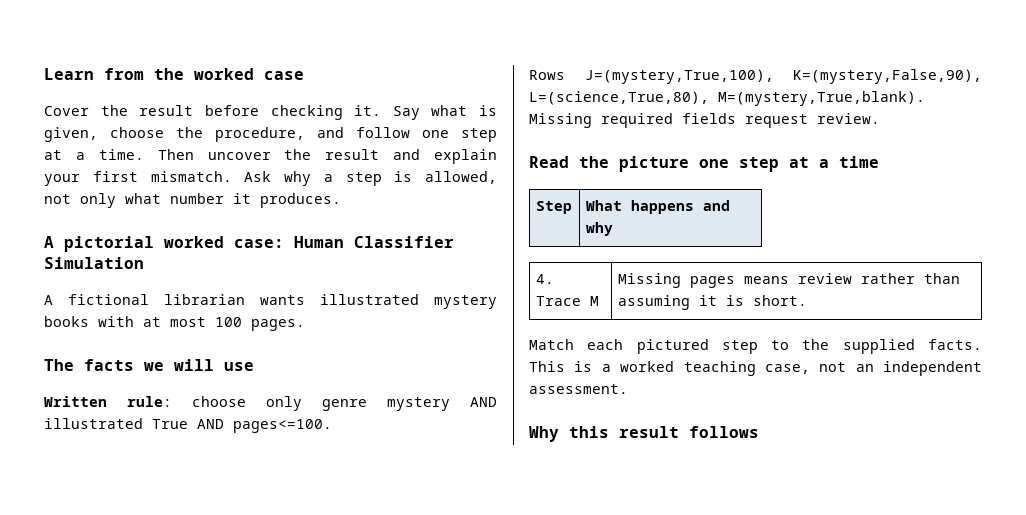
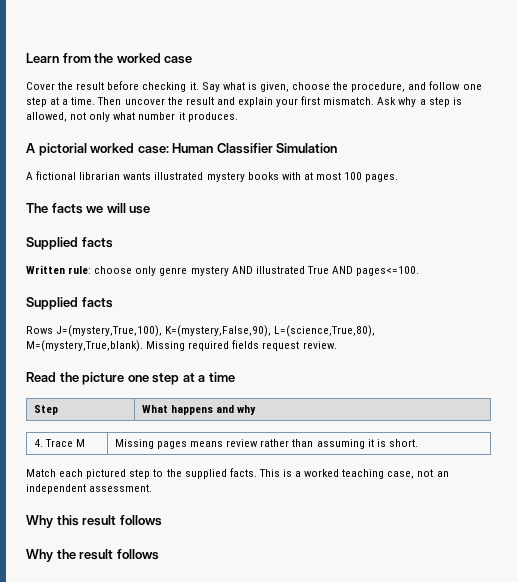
(254, 366) none -> [26,237,113,250] // Supplied facts
(332, 426) none -> [26,297,113,310] // Supplied facts
(759, 432) none -> [26,549,159,562] // Why the result follows

